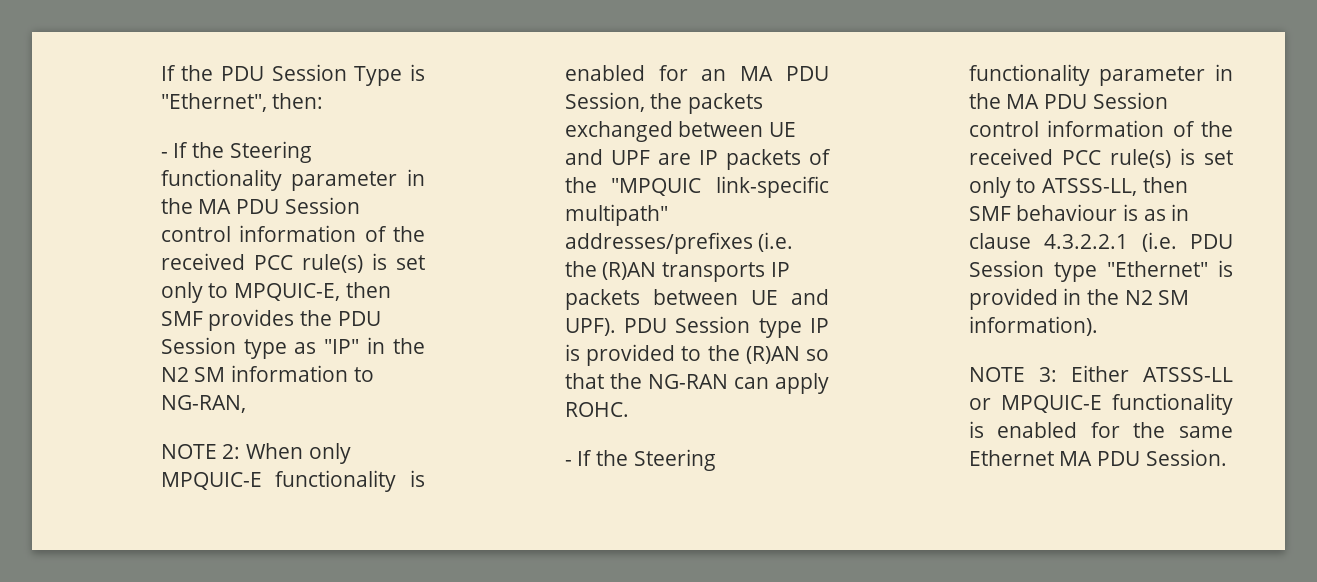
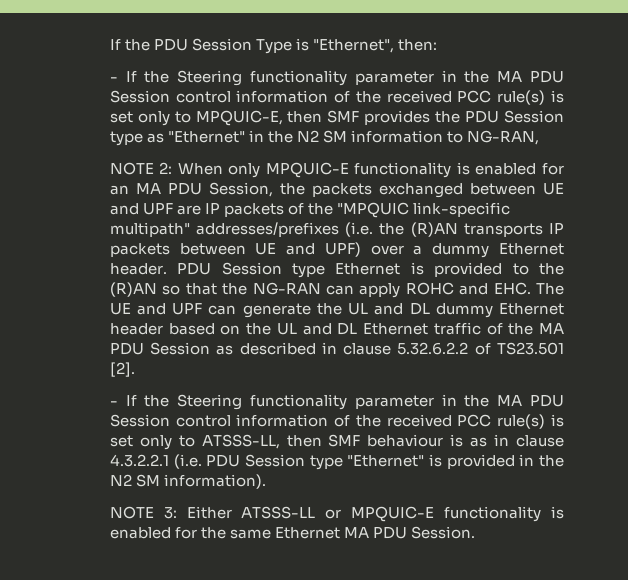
[324,339,360,354] "IP" -> [167,131,245,143] "Ethernet"
[564,316,829,338] UPF). PDU Session type IP -> [324,242,564,258] [109,262,401,278] UPF) over a dummy Ethernet header. PDU Session type Ethernet
[564,402,629,417] ROHC. -> [405,282,564,295] [109,303,564,318] [109,322,564,335] [109,342,564,355] [109,362,135,377] ROHC and EHC. The UE and UPF can generate the UL and DL dummy Ethernet header based on the UL and DL Ethernet traffic of the MA PDU Session as described in clause 5.32.6.2.2 of TS23.501 [2].

